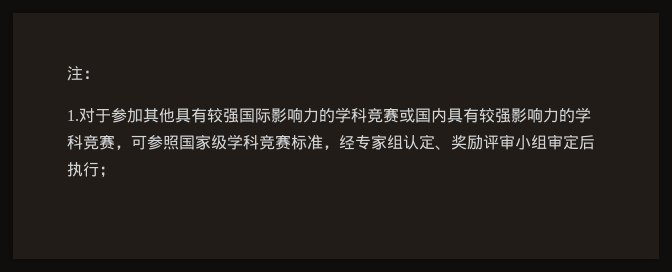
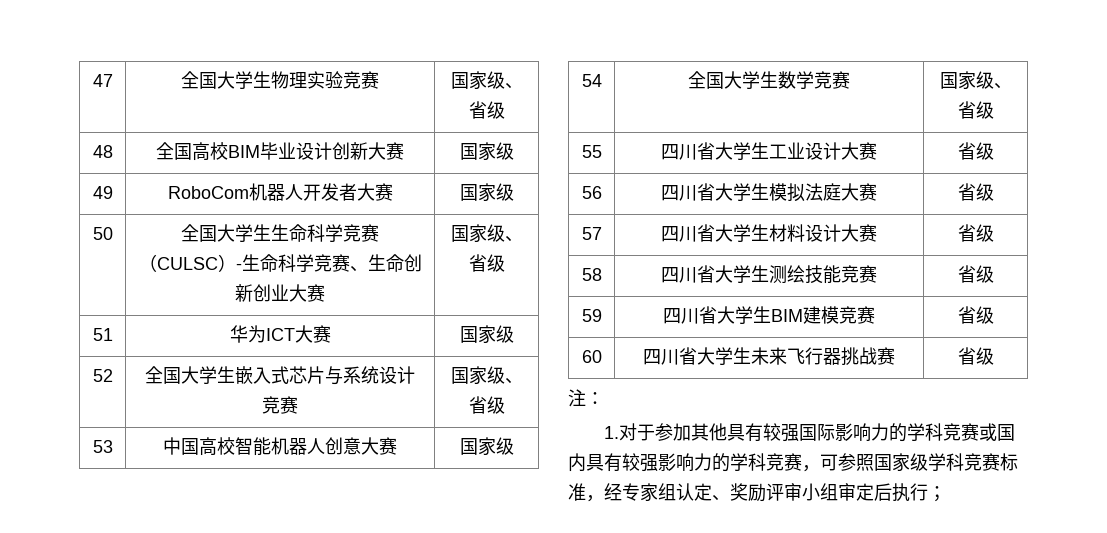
(67, 73) none -> [92,74,113,87] [181,71,379,89] [450,71,523,90] [468,101,505,119] [92,145,113,158] [156,142,404,161] [459,142,514,161] [92,186,113,199] [167,183,393,201] [459,183,514,202] [92,227,113,240] [181,224,379,242] [138,254,422,272] [235,284,325,302] [450,224,523,243] [468,254,505,272] [92,328,113,341] [229,325,331,343] [459,325,514,344] [92,369,113,382] [145,366,415,385] [262,396,298,414] [450,366,523,385] [468,396,505,414] [92,440,113,453] [163,437,397,456] [459,437,514,456] [581,74,602,87] [688,71,850,89] [939,71,1012,90] [957,101,994,119] [581,145,602,158] [661,142,877,160] [957,142,994,160] [581,186,602,199] [661,183,877,202] [957,183,994,201] [581,227,602,240] [661,224,877,242] [957,224,994,242] [581,268,602,281] [661,265,877,284] [957,265,994,283] [581,309,602,322] [663,306,875,324] [957,306,994,324] [581,350,602,363] [643,347,895,366] [957,347,994,365] 47 | 全国大学生物理实验竞赛 | 国家级、省级 // 48 | 全国高校BIM毕业设计创新大赛 | 国家级 // 49 | RoboCom机器人开发者大赛 | 国家级 // 50 | 全国大学生生命科学竞赛（CULSC）-生命科学竞赛、生命创新创业大赛 | 国家级、省级 // 51 | 华为ICT大赛 | 国家级 // 52 | 全国大学生嵌入式芯片与系统设计竞赛 | 国家级、省级 // 53 | 中国高校智能机器人创意大赛 | 国家级 // 54 | 全国大学生数学竞赛 | 国家级、省级 // 55 | 四川省大学生工业设计大赛 | 省级 // 56 | 四川省大学生模拟法庭大赛 | 省级 // 57 | 四川省大学生材料设计大赛 | 省级 // 58 | 四川省大学生测绘技能竞赛 | 省级 // 59 | 四川省大学生BIM建模竞赛 | 省级 // 60 | 四川省大学生未来飞行器挑战赛 | 省级 //

